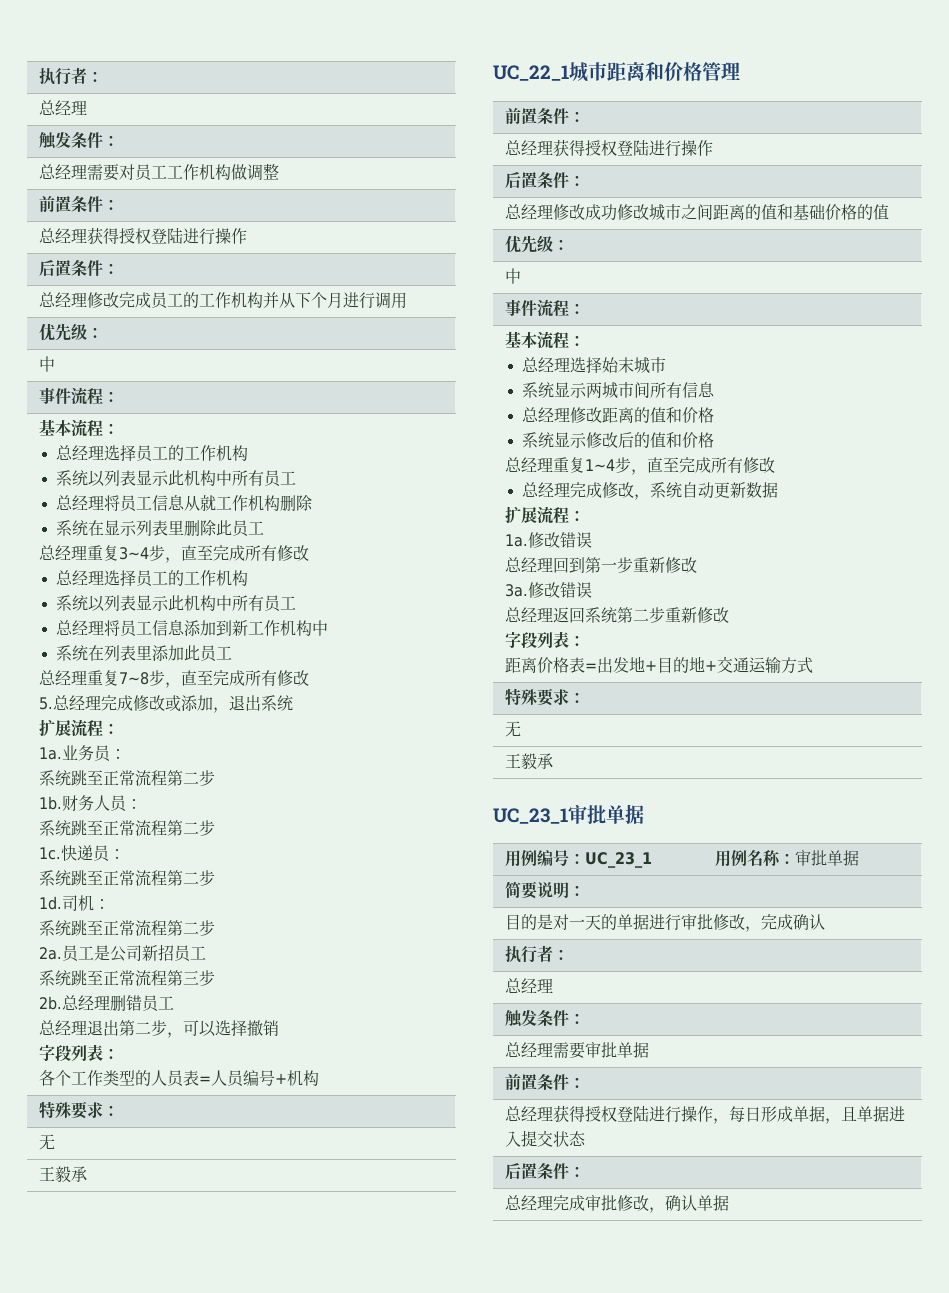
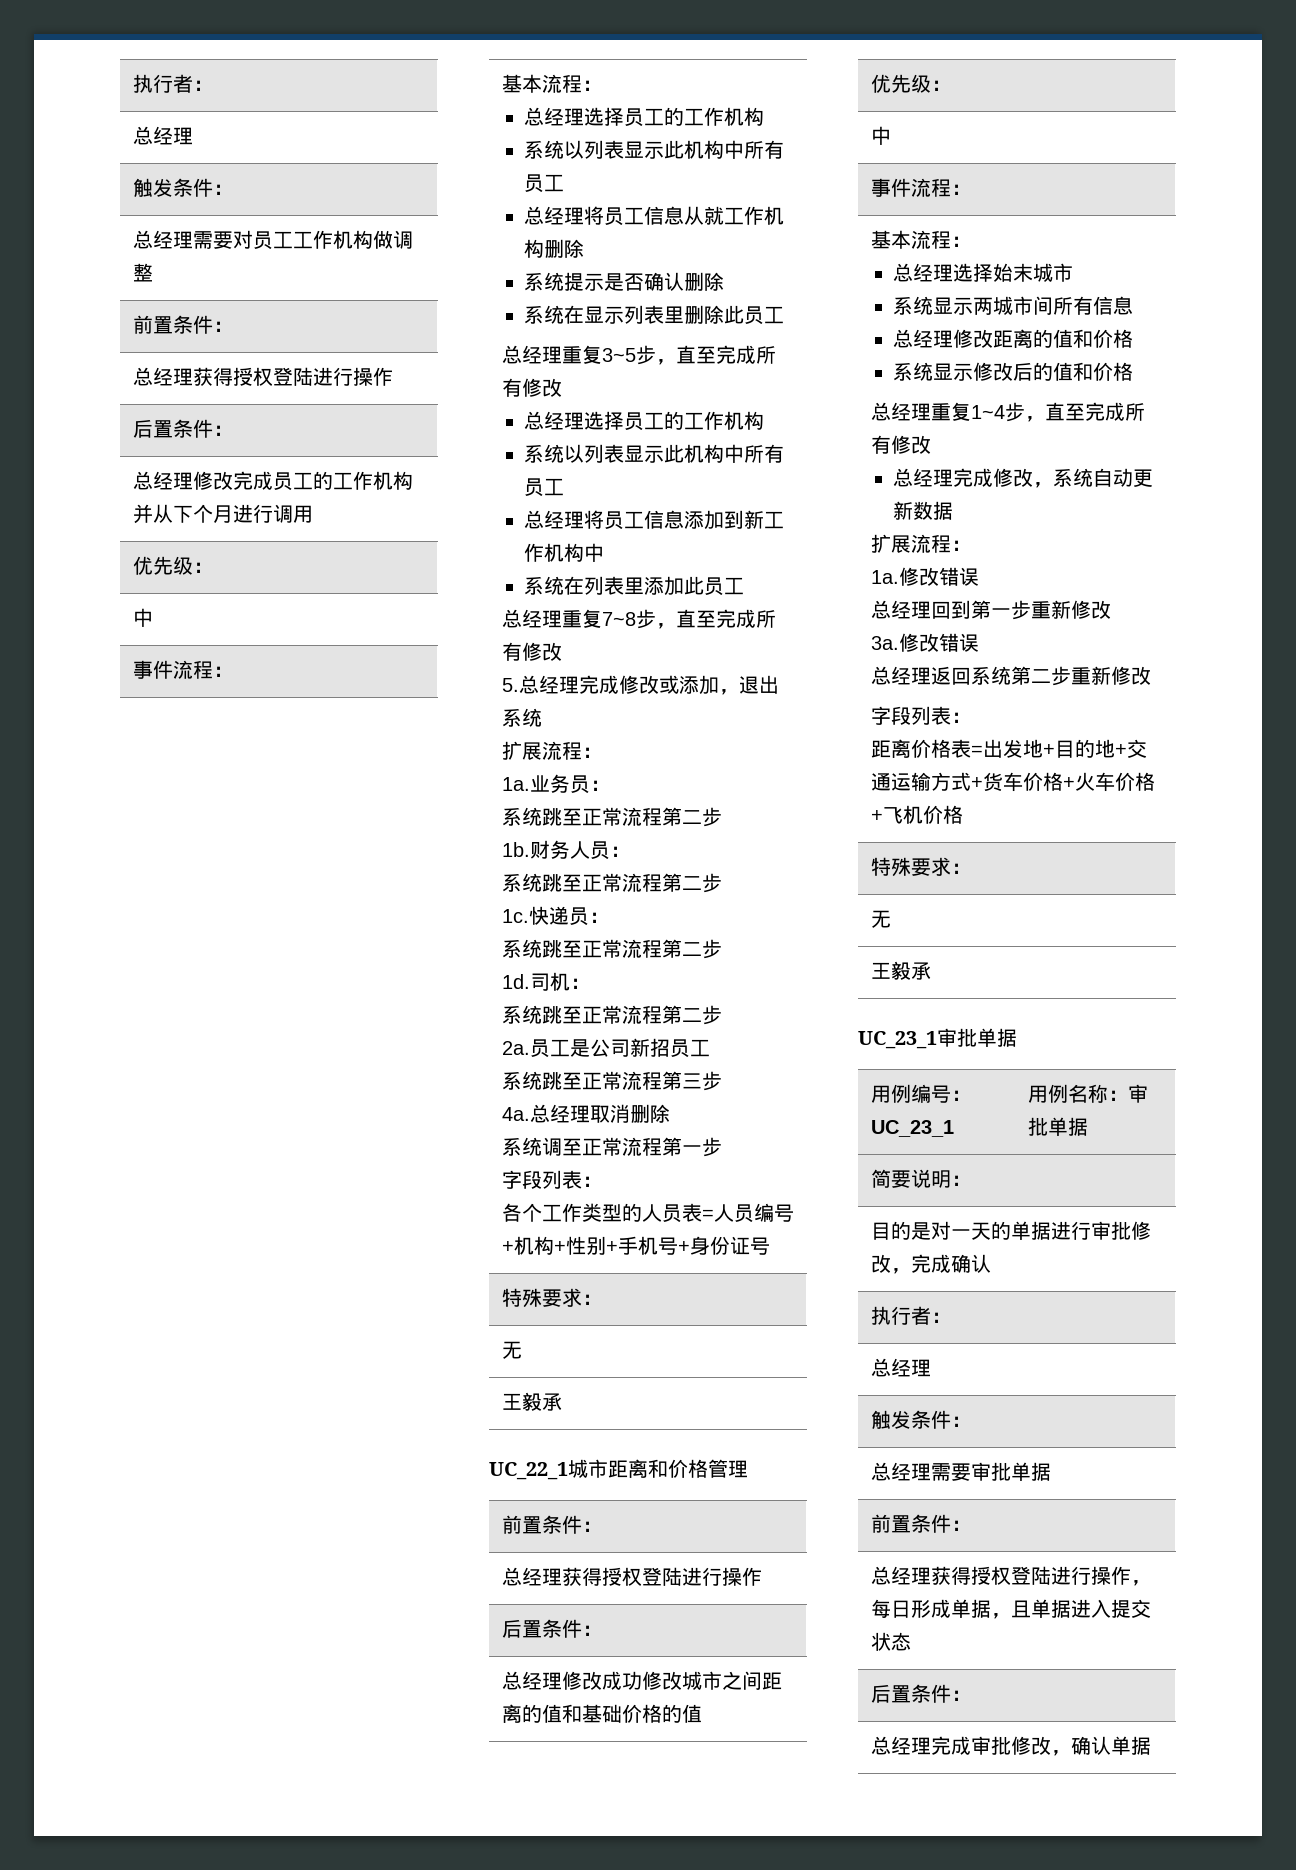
(314, 503) none -> [523,272,724,291] // 系统提示是否确认删除
[118,547,149,560] 3~4 -> [601,348,636,362] 3~5
[38,995,174,1012] [38,1020,279,1038] 2b.总经理删错员工 // 总经理退出第二步，可以选择撤销 -> [501,1104,670,1123] [501,1137,722,1157] 4a.总经理取消删除 // 系统调至正常流程第一步
(319, 1078) none -> [553,1236,770,1255] +性别+手机号+身份证号
(813, 665) none -> [970,772,1155,792] [870,805,963,824] +货车价格+火车价格+飞机价格

